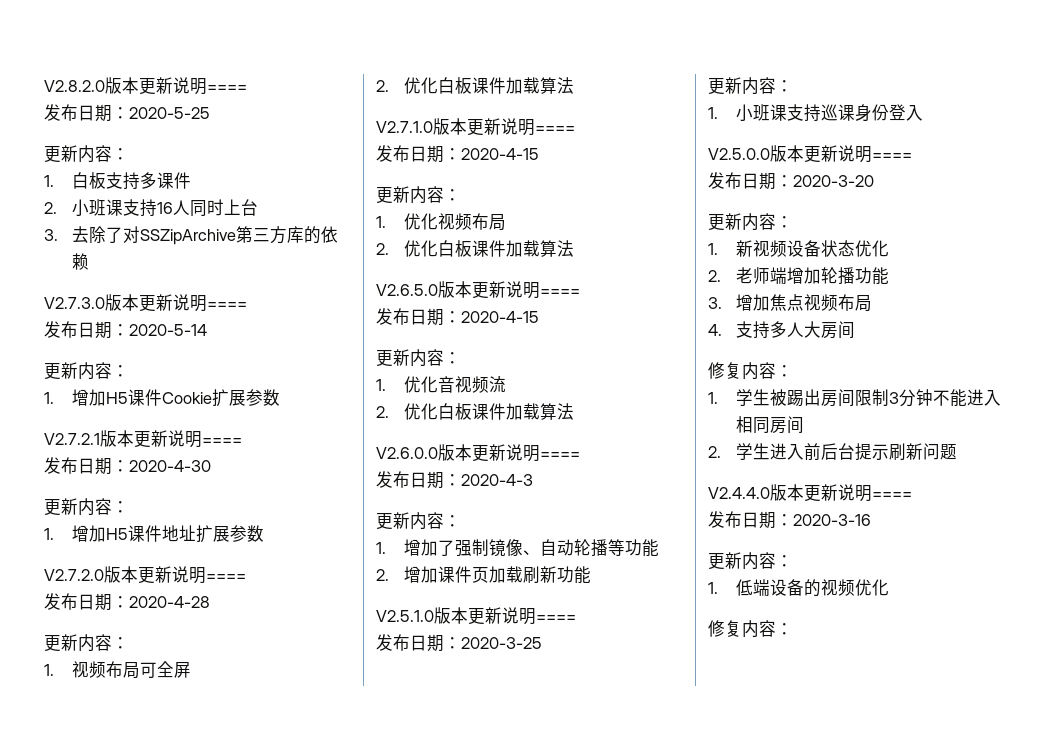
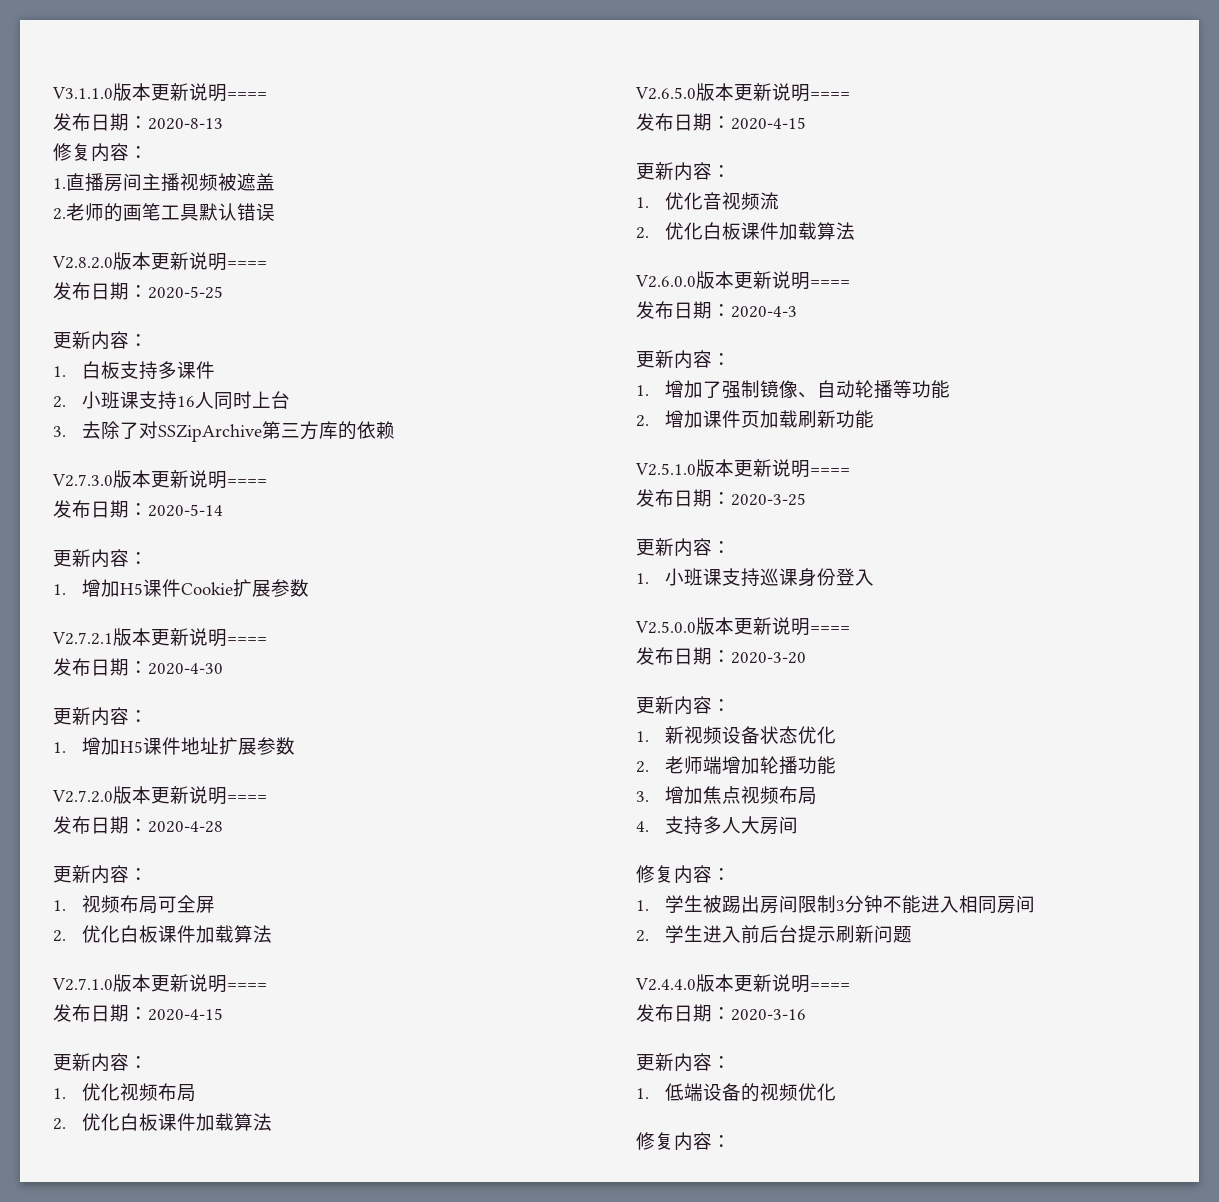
(44, 86) none -> [52,83,267,102] [53,113,223,131] [53,143,148,162] [53,173,275,192] [53,203,275,222] V3.1.1.0版本更新说明==== // 发布日期：2020-8-13 // 修复内容： // 1.直播房间主播视频被遮盖 // 2.老师的画笔工具默认错误 //

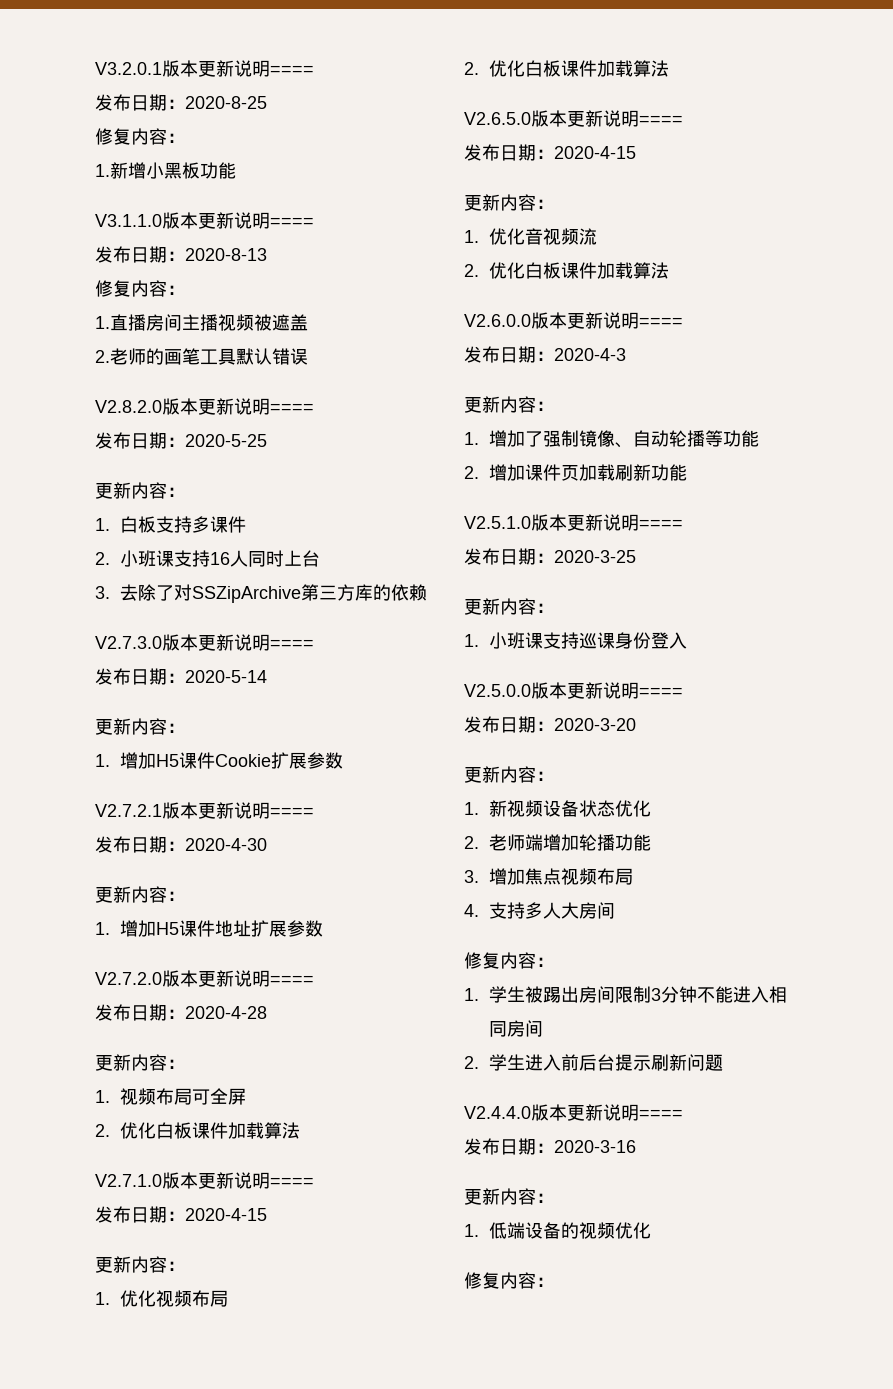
(52, 93) none -> [95,60,314,77] [95,94,267,111] [95,128,185,145] [95,162,236,179] V3.2.0.1版本更新说明==== // 发布日期：2020-8-25 // 修复内容： // 1.新增小黑板功能 //

